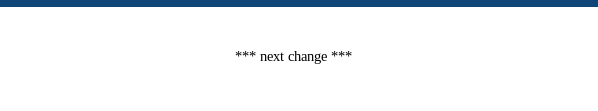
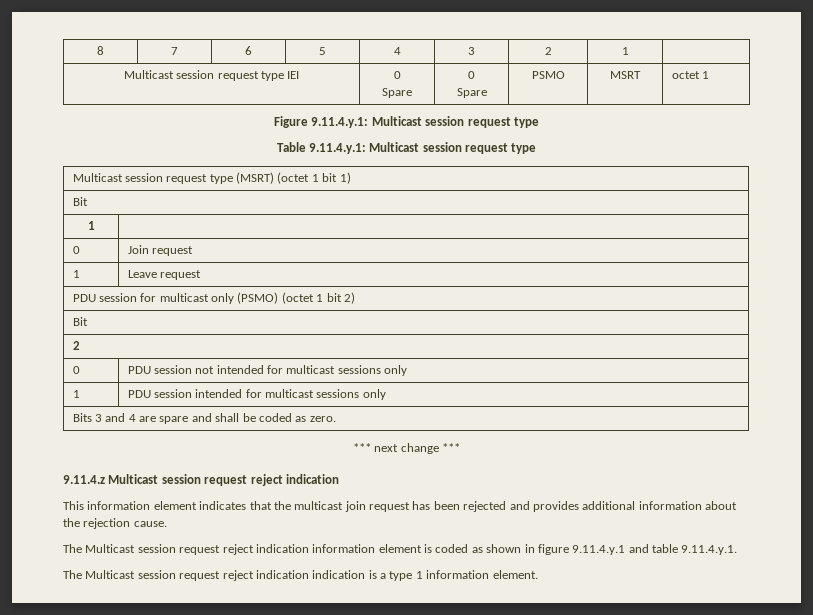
[235,51,352,64] *** next change *** -> [97,46,104,55] [171,47,178,55] [245,46,252,55] [319,47,326,55] [393,47,401,55] [468,47,476,55] [544,47,552,55] [621,47,629,55] [123,70,300,81] [393,71,401,79] [382,88,413,98] [468,71,476,79] [456,88,487,98] [531,71,565,79] [610,71,641,79] [671,71,709,79] [274,116,539,128] [276,142,537,154] [72,172,351,184] [72,197,88,206] [87,221,95,230] [72,246,80,254] [127,245,193,256] [72,270,80,278] [127,270,201,280] [72,292,355,304] [72,317,88,326] [72,341,80,350] [72,366,80,374] [127,365,408,376] [72,390,80,398] [127,389,386,400] [72,413,336,424] [352,443,461,454] [63,474,339,486] [63,501,737,512] [63,518,167,529] [63,544,738,555] [63,570,538,581] 8 | 7 | 6 | 5 | 4 | 3 | 2 | 1 | // Multicast session request type IEI | 0 // Spare | 0 // Spare | PSMO | MSRT | octet 1 // Figure 9.11.4.y.1: Multicast session request type // Table 9.11.4.y.1: Multicast session request type // Multicast session request type (MSRT) (octet 1 bit 1) // Bit // 1 | // 0 | Join request // 1 | Leave request // PDU session for multicast only (PSMO) (octet 1 bit 2) // Bit // 2 // 0 | PDU session not intended for multicast sessions only // 1 | PDU session intended for multicast sessions only // Bits 3 and 4 are spare and shall be coded as zero. // *** next change *** // 9.11.4.z Multicast session request reject indication // This information element indicates that the multicast join request has been rejected and provides additional information about the rejection cause. // The Multicast session request reject indication information element is coded as shown in figure 9.11.4.y.1 and table 9.11.4.y.1. // The Multicast session request reject indication indication is a type 1 information element.

